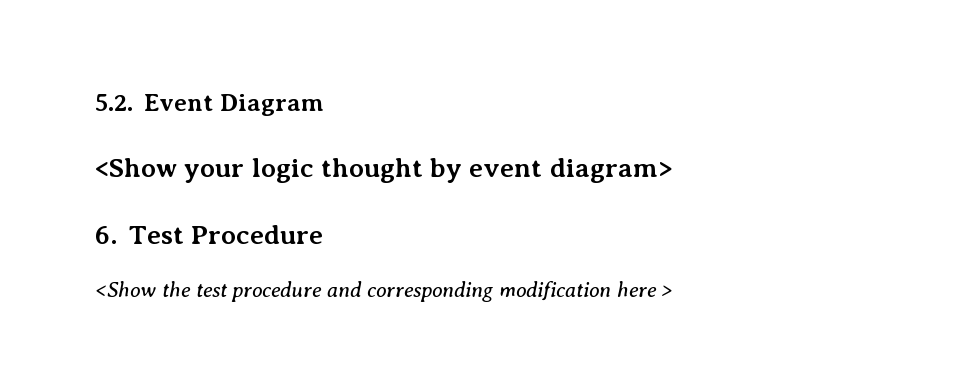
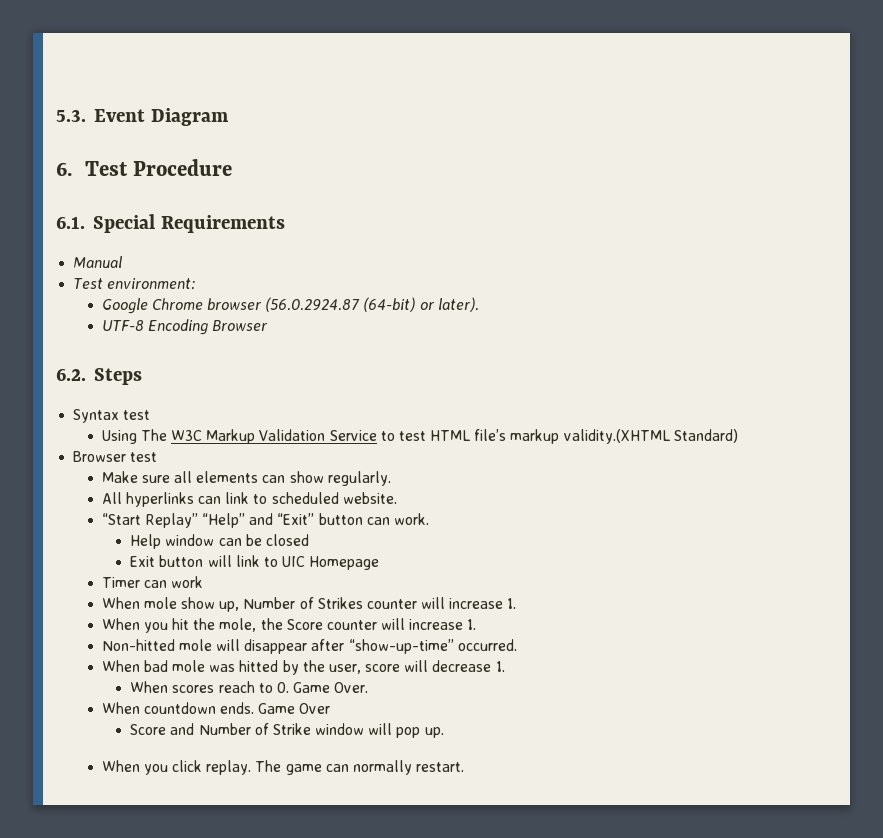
[95,94,133,111] 5.2. -> [56,110,86,122] 5.3.
[95,158,673,183] [95,225,324,244] [95,281,674,302] <Show your logic thought by event diagram> // 6. Test Procedure // <Show the test procedure and corresponding modification here > -> [56,159,232,176] [56,214,285,233] [73,256,123,268] [73,278,196,290] [101,297,479,314] [101,319,268,335] [56,368,142,385] [73,409,151,423] [101,429,738,444] [73,451,158,462] [101,471,391,486] [101,492,397,507] [101,513,429,528] [130,534,309,549] [130,555,380,570] [101,576,203,588] [101,597,517,612] [101,618,477,633] [101,639,517,654] [101,660,505,675] [130,681,369,693] [101,702,331,714] [130,723,444,738] [101,760,465,775] 6. Test Procedure // 6.1. Special Requirements // Manual // Test environment: // Google Chrome browser (56.0.2924.87 (64-bit) or later). // UTF-8 Encoding Browser // 6.2. Steps // Syntax test // Using The W3C Markup Validation Service to test HTML file’s markup validity.(XHTML Standard) // Browser test // Make sure all elements can show regularly. // All hyperlinks can link to scheduled website. // “Start Replay” “Help” and “Exit” button can work. // Help window can be closed // Exit button will link to UIC Homepage // Timer can work // When mole show up, Number of Strikes counter will increase 1. // When you hit the mole, the Score counter will increase 1. // Non-hitted mole will disappear after “show-up-time” occurred. // When bad mole was hitted by the user, score will decrease 1. // When scores reach to 0. Game Over. // When countdown ends. Game Over // Score and Number of Strike window will pop up. // When you click replay. The game can normally restart.

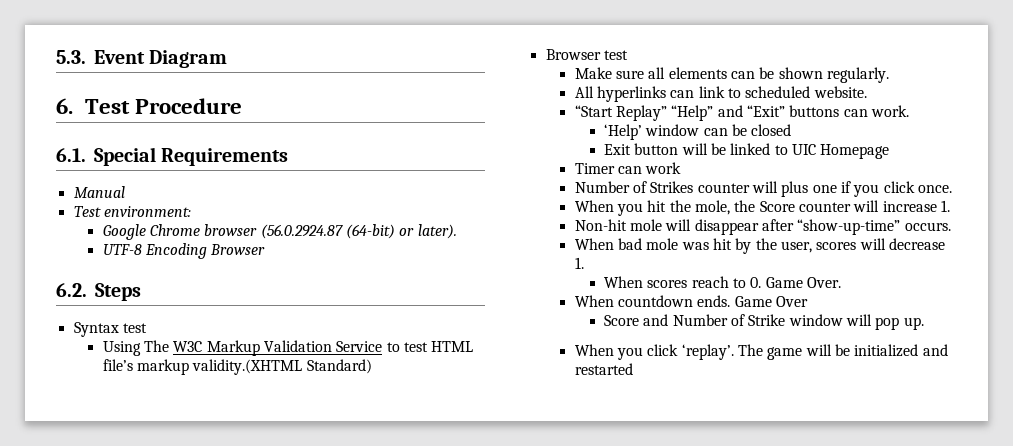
[289,471,324,483] show -> [759,67,823,79] be shown
[318,513,363,525] button -> [789,105,840,117] buttons
[130,534,162,549] Help -> [604,124,643,140] ‘Help’
[235,555,260,567] link -> [711,143,771,155] be linked
[101,597,240,612] When mole show up, -> (682, 168) none
[449,598,517,609] increase 1. -> [781,181,953,197] plus one if you click once.
[101,639,175,651] Non-hitted -> [574,219,627,231] Non-hit
[457,639,517,651] occurred. -> [904,222,951,231] occurs.
[239,660,279,672] hitted -> [713,238,733,250] hit
[365,664,401,672] score -> [816,242,857,250] scores
[206,760,252,775] replay. -> [681,344,734,360] ‘replay’.
[325,760,465,775] can normally restart. -> [805,344,948,357] [574,363,633,375] will be initialized and restarted

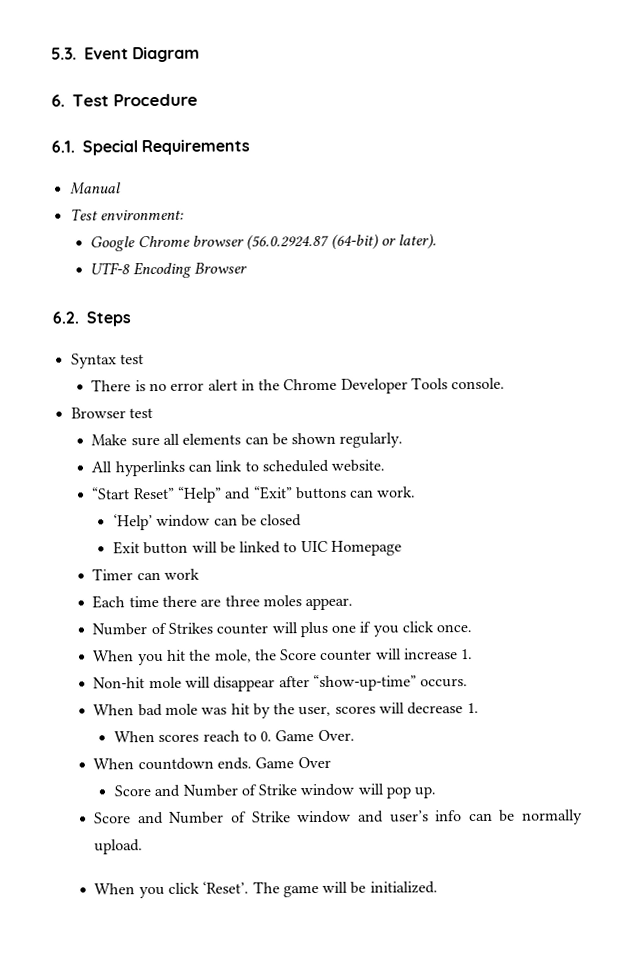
[102,340,474,356] [102,359,372,375] Using The W3C Markup Validation Service to test HTML file’s markup validity.(XHTML Standard) -> [91,377,506,394] There is no error alert in the Chrome Developer Tools console.
[616,105,668,121] Replay” -> [133,487,175,500] Reset”
(682, 168) none -> [92,595,354,611] // Each time there are three moles appear.
(924, 323) none -> [94,809,583,825] [94,839,144,855] // Score and Number of Strike window and user’s info can be normally upload.
[681,344,734,360] ‘replay’. -> [202,881,250,894] ‘Reset’.
[854,344,948,357] [574,363,633,375] initialized and restarted -> [369,881,438,894] initialized.

